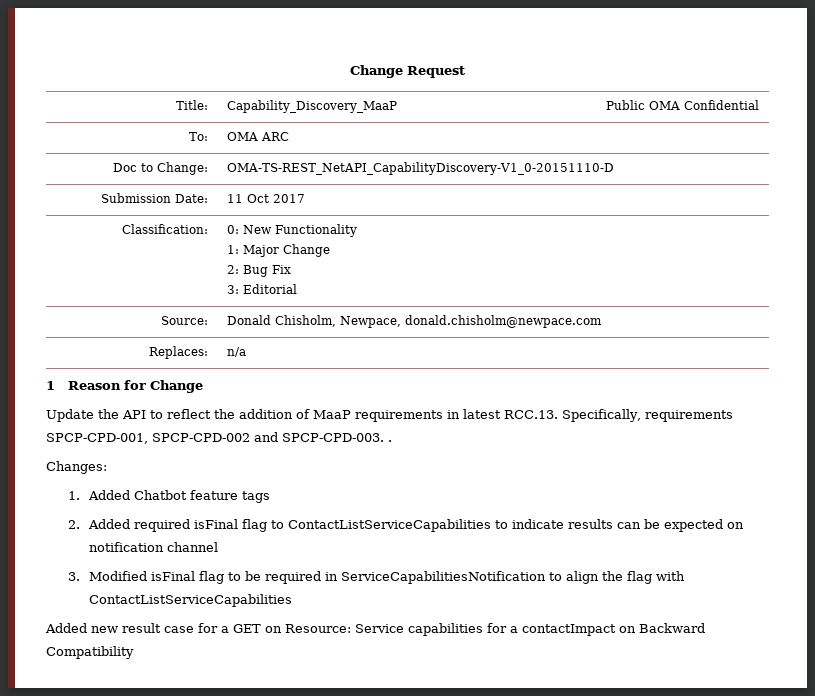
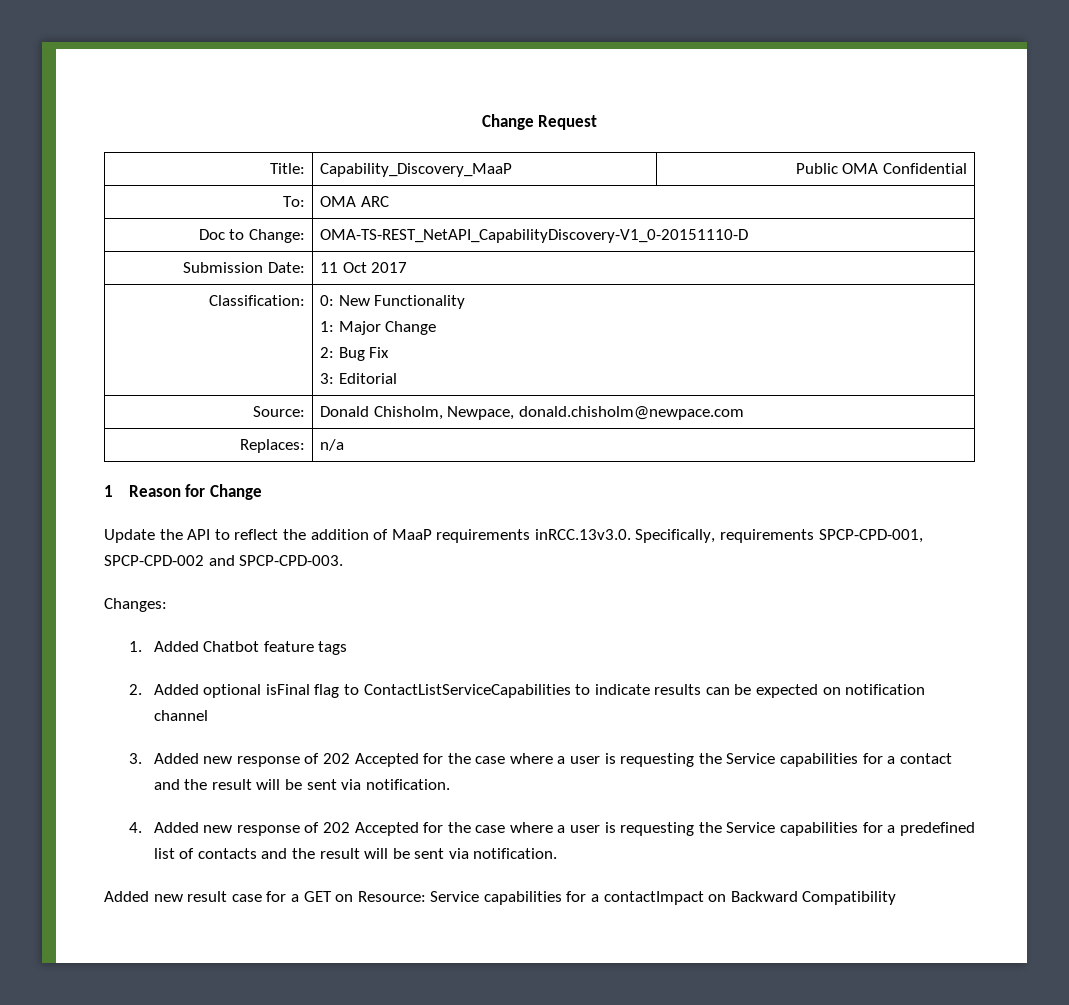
[447,409,558,419] in latest RCC.13. -> [534,529,631,540] inRCC.13v3.0.
[388,440,392,442] . -> (344, 560) none
[134,519,191,532] required -> [203,684,262,698] optional
[89,571,686,584] [89,594,293,607] Modified isFinal flag to be required in ServiceCapabilitiesNotification to align the flag with ContactListServiceCapabilities -> [153,753,952,767] [153,779,450,790] [128,822,975,836] [153,848,558,859] Added new response of 202 Accepted for the case where a user is requesting the Service capabilities for a contact and the result will be sent via notification. // 4. Added new response of 202 Accepted for the case where a user is requesting the Service capabilities for a predefined list of contacts and the result will be sent via notification.

